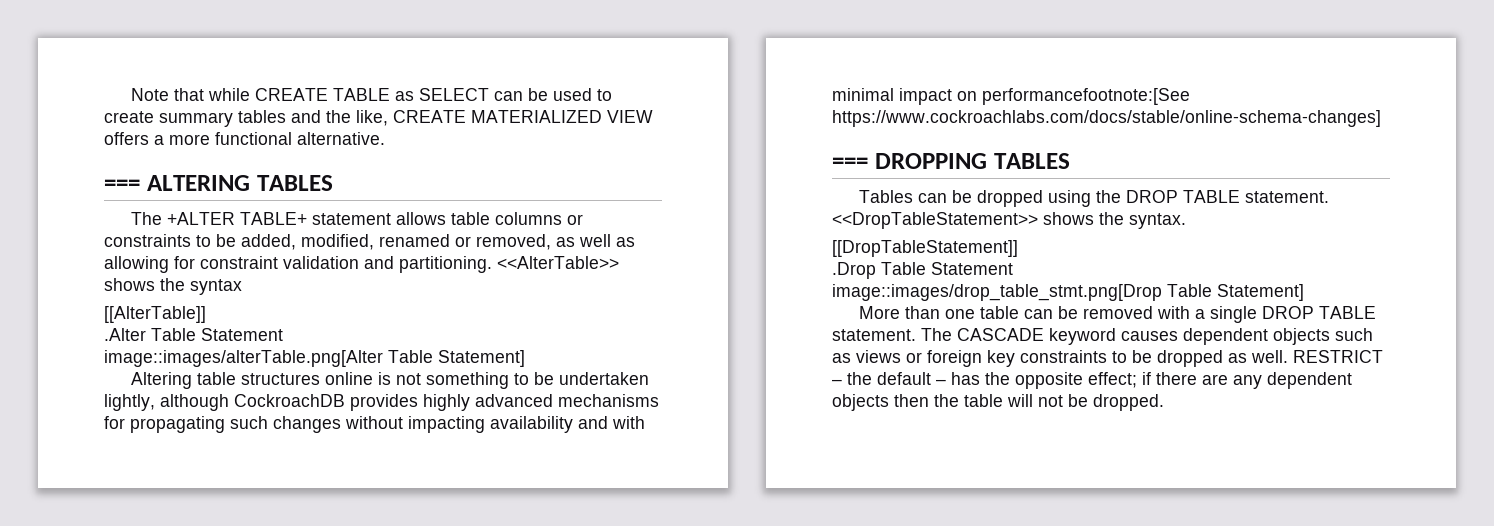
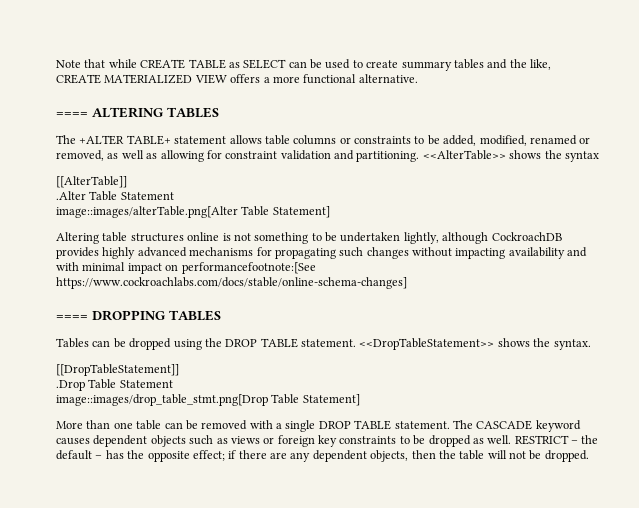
[104,179,140,191] === -> [56,112,88,117] ====
[832,157,868,169] === -> [56,315,88,320] ====
[832,394,889,411] objects -> [370,450,409,462] objects,

